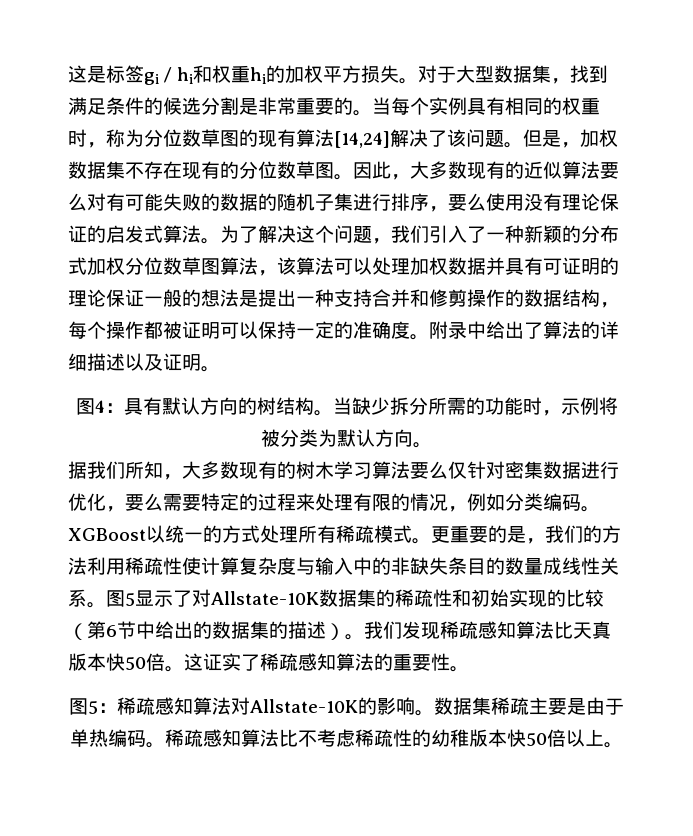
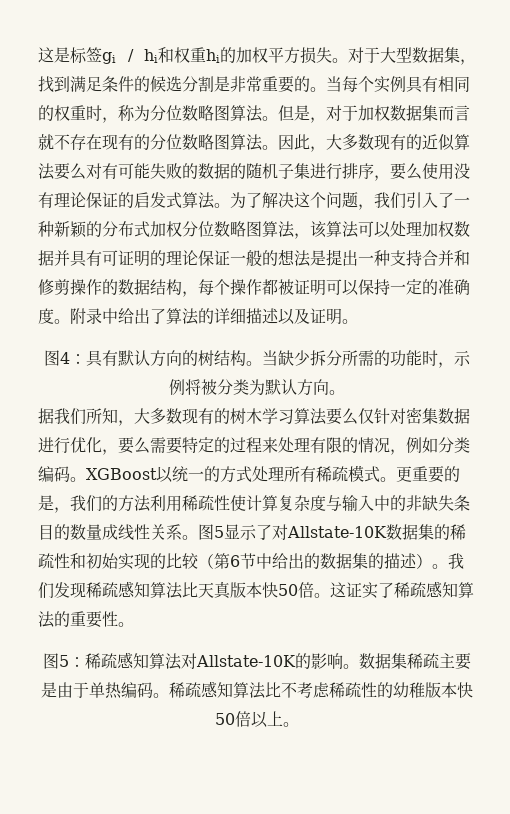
[201,129,504,148] 草图的现有算法[14,24]解决了该问题 -> [198,105,263,122] 略图算法
(580, 145) none -> [326,105,358,121] 对于
(125, 170) none -> [438,105,470,121] [38,134,54,150] 而言就
[296,161,334,179] 草图 -> [198,134,263,151] 略图算法
[182,257,201,275] 草 -> [230,221,246,237] 略

